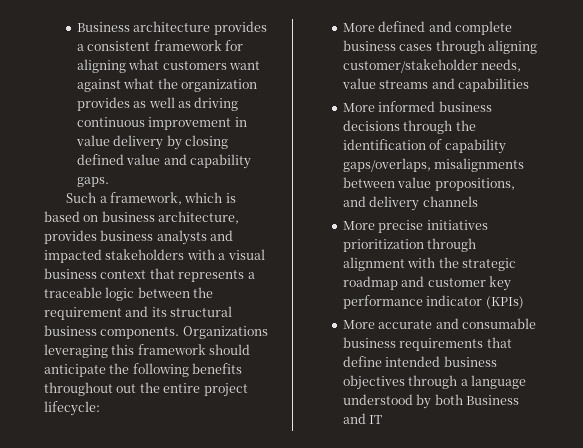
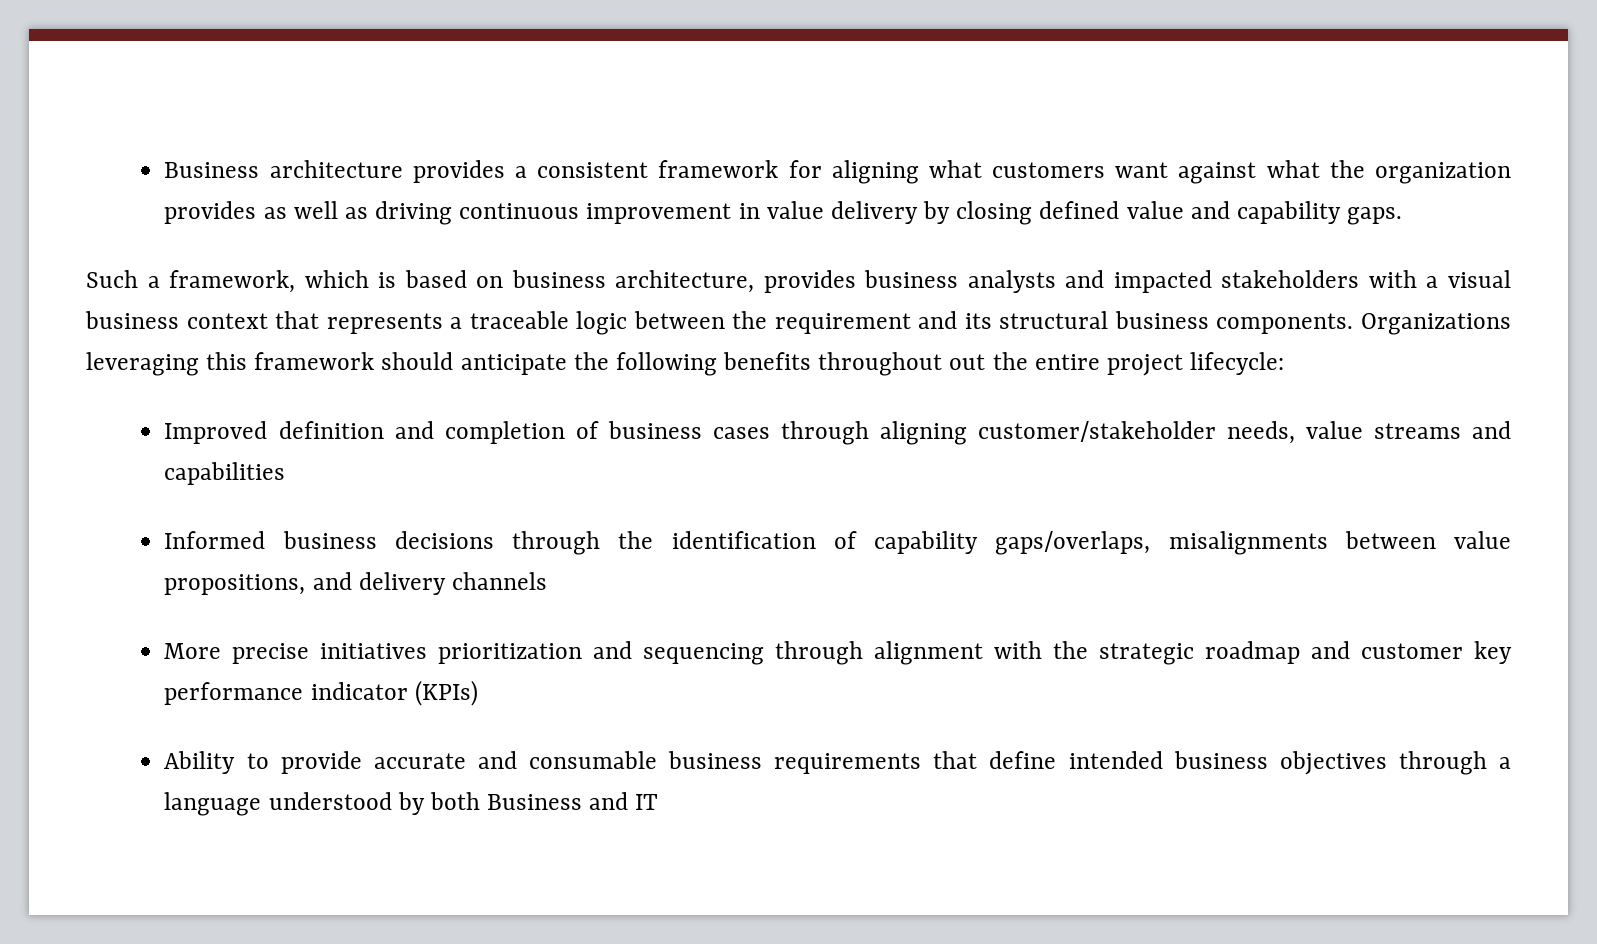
[342,21,513,35] More defined and complete -> [164,421,599,444] Improved definition and completion of
[342,101,436,112] More informed -> [164,531,266,549] Informed
(424, 245) none -> [593,641,765,665] and sequencing
[342,320,375,329] More -> [164,751,362,774] Ability to provide

